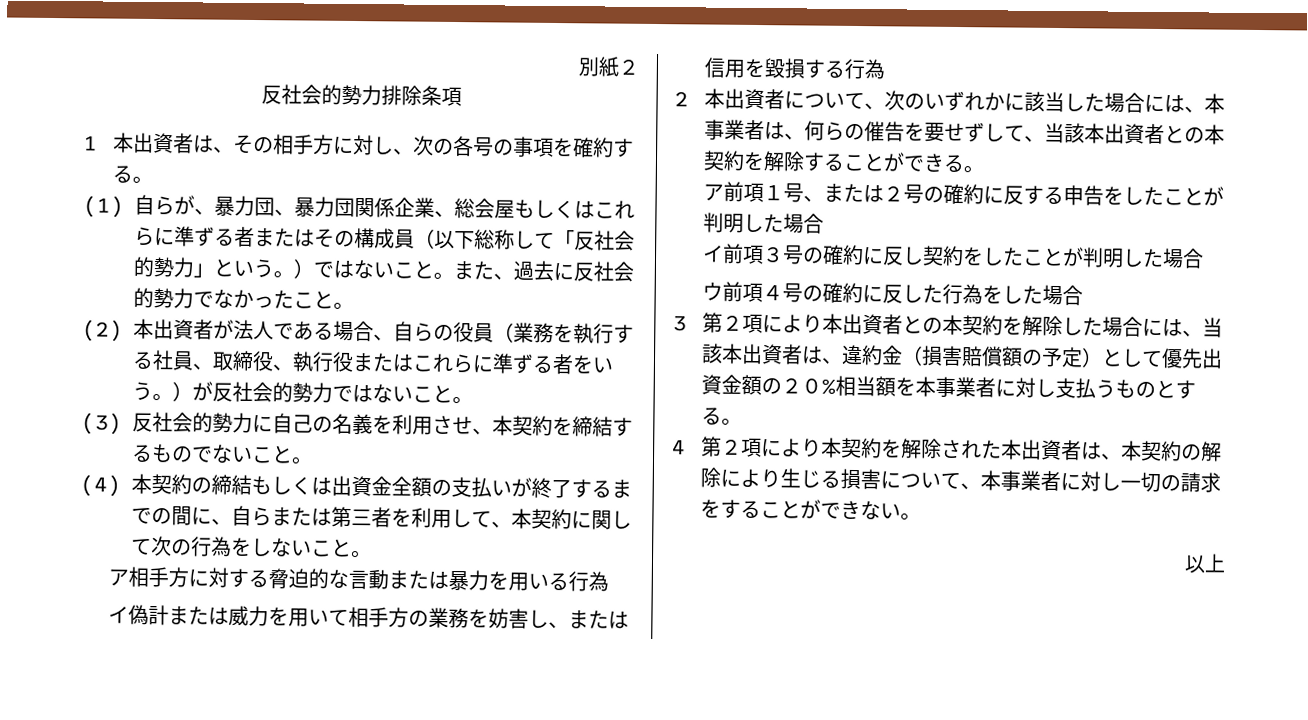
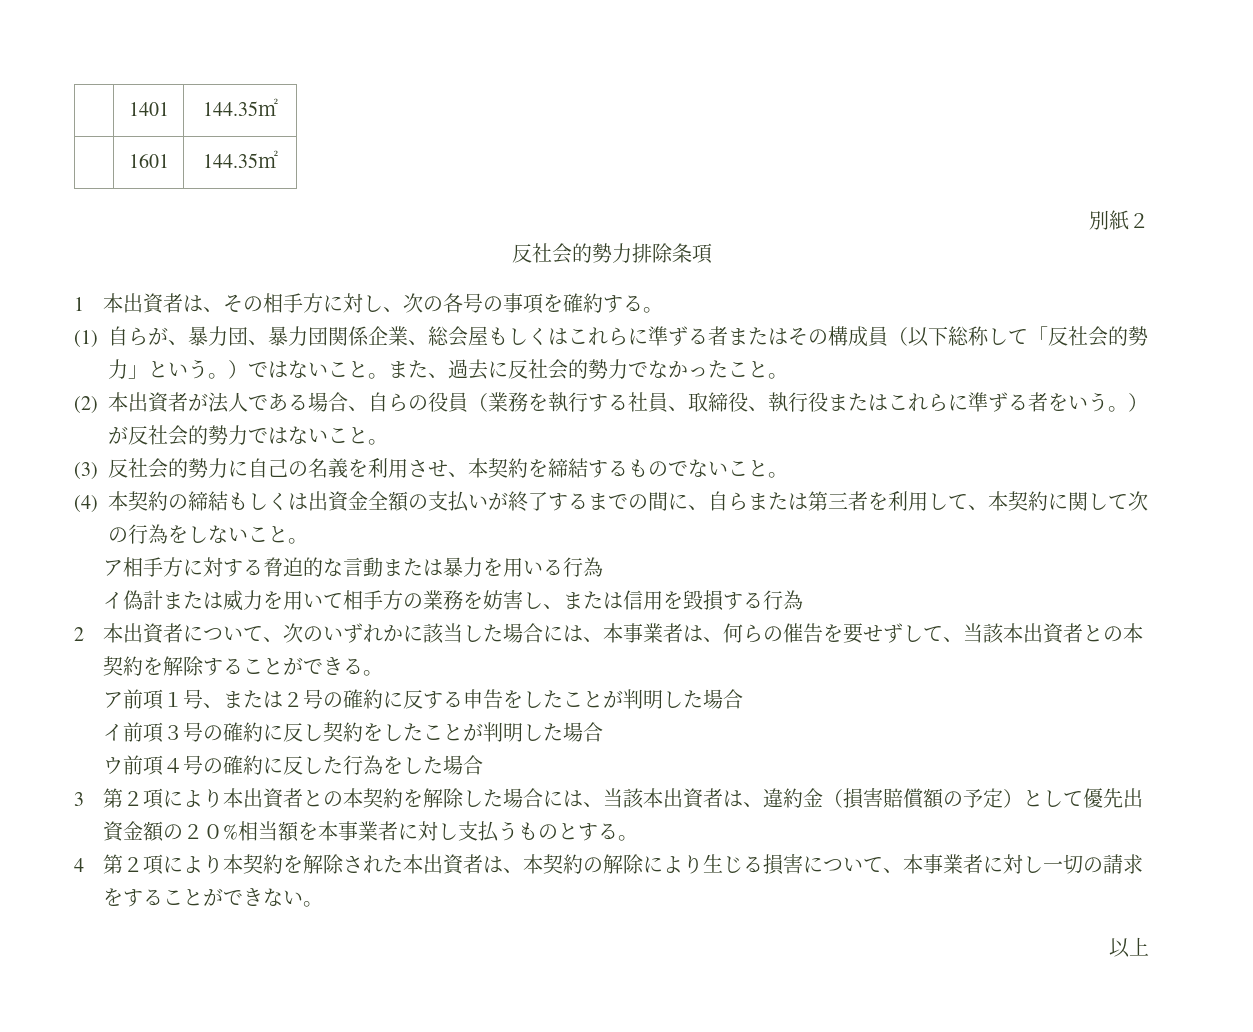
(578, 66) none -> [128,102,169,116] [202,98,278,116] [128,153,169,168] [202,150,278,168] | 1401 | 144.35㎡ // | 1601 | 144.35㎡ //

